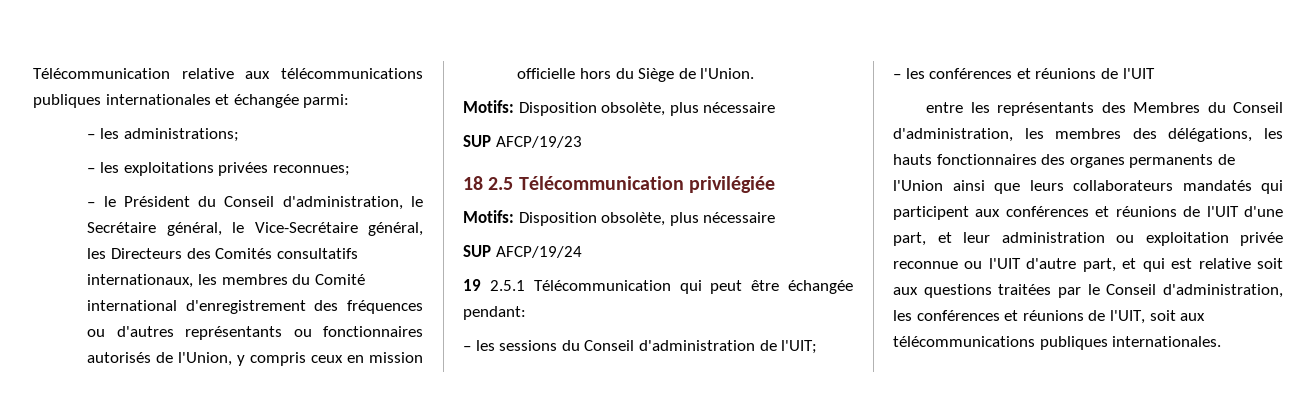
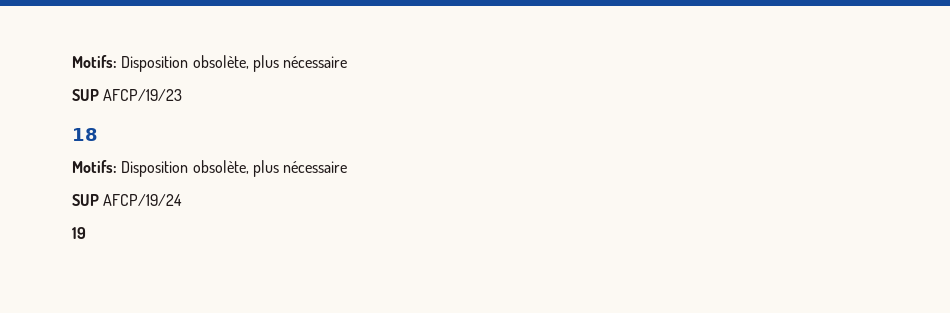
[33,68,424,79] [33,94,350,108] [87,128,239,142] [87,162,350,176] [87,196,423,210] [87,222,423,236] [87,248,358,259] [87,274,365,288] [87,300,423,314] [87,326,423,340] [87,352,423,366] [517,68,755,82] Télécommunication relative aux télécommunications publiques internationales et échangée parmi: // – les administrations; // – les exploitations privées reconnues; // – le Président du Conseil d'administration, le Secrétaire général, le Vice-Secrétaire général, les Directeurs des Comités consultatifs internationaux, les membres du Comité international d'enregistrement des fréquences ou d'autres représentants ou fonctionnaires autorisés de l'Union, y compris ceux en mission officielle hors du Siège de l'Union. // -> (72, 61) none
[488,176,776,193] 2.5 Télécommunication privilégiée -> (98, 134) none
[489,280,853,294] [463,306,526,320] [463,340,818,354] [893,68,1155,79] [926,102,1283,116] [893,128,1283,142] [893,154,1235,168] [893,180,1283,194] [893,206,1283,220] [893,232,1283,246] [893,258,1283,272] [893,284,1283,298] [893,310,1206,324] [893,336,1222,350] 2.5.1 Télécommunication qui peut être échangée pendant: // – les sessions du Conseil d'administration de l'UIT; // – les conférences et réunions de l'UIT // entre les représentants des Membres du Conseil d'administration, les membres des délégations, les hauts fonctionnaires des organes permanents de l'Union ainsi que leurs collaborateurs mandatés qui participent aux conférences et réunions de l'UIT d'une part, et leur administration ou exploitation privée reconnue ou l'UIT d'autre part, et qui est relative soit aux questions traitées par le Conseil d'administration, les conférences et réunions de l'UIT, soit aux télécommunications publiques internationales. -> (86, 233) none

